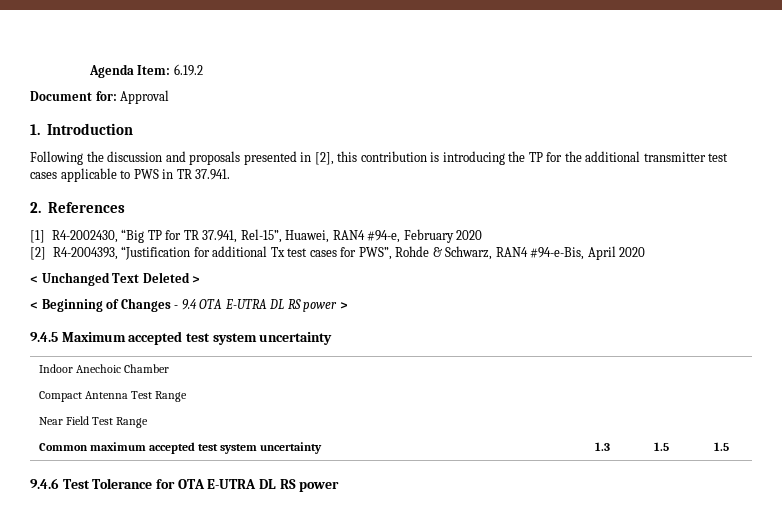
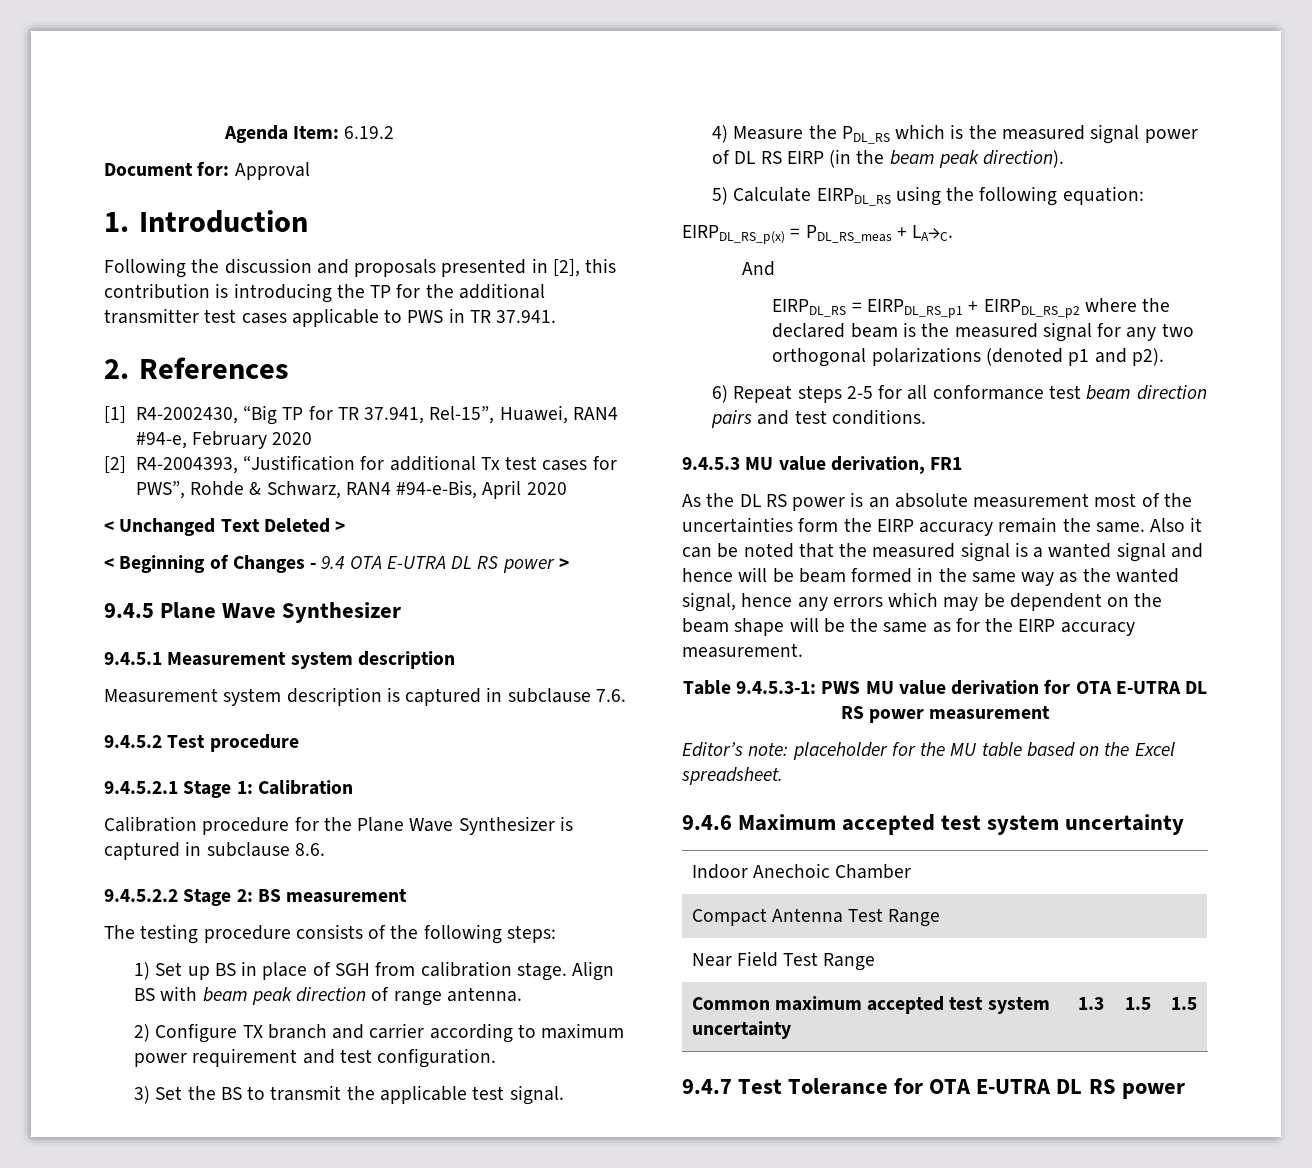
(58, 337) none -> [160,602,402,623] [104,651,455,669] [104,687,626,706] [104,734,299,752] [104,780,353,798] [104,816,573,835] [104,841,325,860] [104,889,408,906] [104,924,556,944] [134,961,615,981] [134,986,523,1006] [134,1023,625,1043] [134,1048,497,1068] [134,1085,564,1105] [712,124,1198,144] [712,149,1065,168] [712,186,1144,206] [682,225,954,244] [742,261,776,276] [772,298,1171,318] [772,322,1194,342] [772,347,1164,367] [712,385,1207,403] [711,409,926,428] [682,456,963,474] [682,492,1192,511] [682,517,1203,536] [682,542,1203,562] [682,567,1179,586] [682,592,1163,612] [682,617,1135,636] [682,643,803,658] [682,679,1208,695] [840,706,1051,723] [682,742,1175,760] [681,767,783,785] [682,815,732,830] Plane Wave Synthesizer // 9.4.5.1 Measurement system description // Measurement system description is captured in subclause 7.6. // 9.4.5.2 Test procedure // 9.4.5.2.1 Stage 1: Calibration // Calibration procedure for the Plane Wave Synthesizer is captured in subclause 8.6. // 9.4.5.2.2 Stage 2: BS measurement // The testing procedure consists of the following steps: // 1) Set up BS in place of SGH from calibration stage. Align BS with beam peak direction of range antenna. // 2) Configure TX branch and carrier according to maximum power requirement and test configuration. // 3) Set the BS to transmit the applicable test signal. // 4) Measure the PDL_RS which is the measured signal power of DL RS EIRP (in the beam peak direction). // 5) Calculate EIRPDL_RS using the following equation: // EIRPDL_RS_p(x) = PDL_RS_meas + LA→C. // And // EIRPDL_RS = EIRPDL_RS_p1 + EIRPDL_RS_p2 where the declared beam is the measured signal for any two orthogonal polarizations (denoted p1 and p2). // 6) Repeat steps 2-5 for all conformance test beam direction pairs and test conditions. // 9.4.5.3 MU value derivation, FR1 // As the DL RS power is an absolute measurement most of the uncertainties form the EIRP accuracy remain the same. Also it can be noted that the measured signal is a wanted signal and hence will be beam formed in the same way as the wanted signal, hence any errors which may be dependent on the beam shape will be the same as for the EIRP accuracy measurement. // Table 9.4.5.3-1: PWS MU value derivation for OTA E-UTRA DL RS power measurement // Editor’s note: placeholder for the MU table based on the Excel spreadsheet. // 9.4.6
[30,478,59,489] 9.4.6 -> [682,1079,732,1094] 9.4.7

